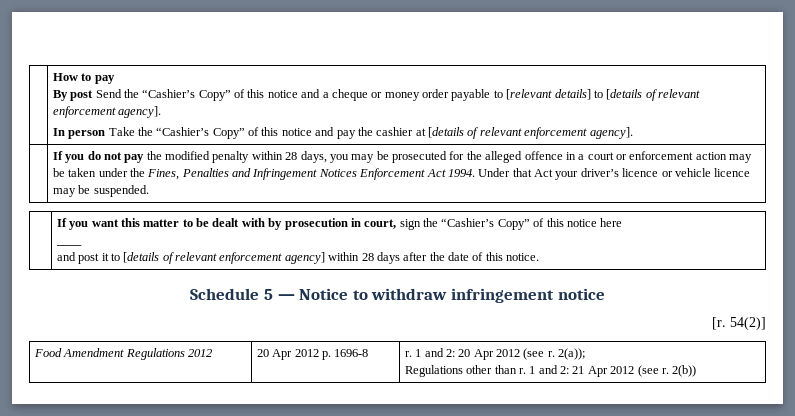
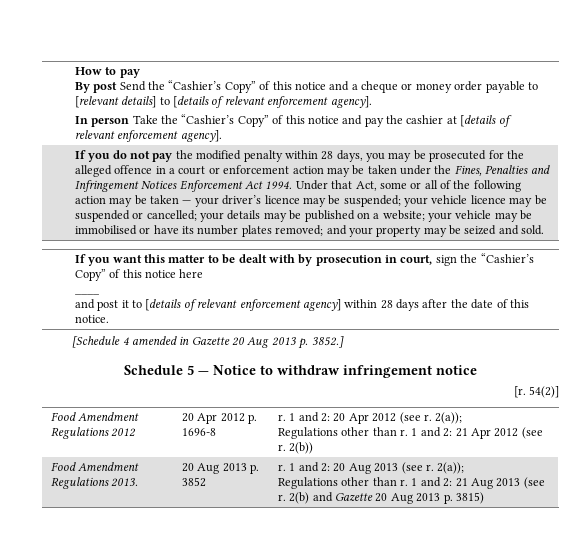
[534,168,751,180] [52,185,149,197] Act your driver’s licence or vehicle licence may be suspended. -> [355,180,521,192] [74,195,547,207] [74,210,533,222] [74,225,545,237] Act, some or all of the following action may be taken — your driver’s licence may be suspended; your vehicle licence may be suspended or cancelled; your details may be published on a website; your vehicle may be immobilised or have its number plates removed; and your property may be seized and sold.
(540, 257) none -> [72,336,344,349] // [Schedule 4 amended in Gazette 20 Aug 2013 p. 3852.]
(697, 371) none -> [50,462,140,471] [50,477,139,489] [181,463,260,474] [181,477,206,487] [277,462,465,474] [277,477,545,489] [277,492,484,504] // Food Amendment Regulations 2013. | 20 Aug 2013 p. 3852 | r. 1 and 2: 20 Aug 2013 (see r. 2(a)); // Regulations other than r. 1 and 2: 21 Aug 2013 (see r. 2(b) and Gazette 20 Aug 2013 p. 3815)

